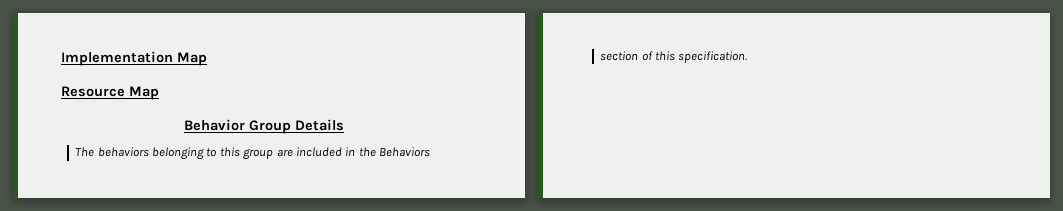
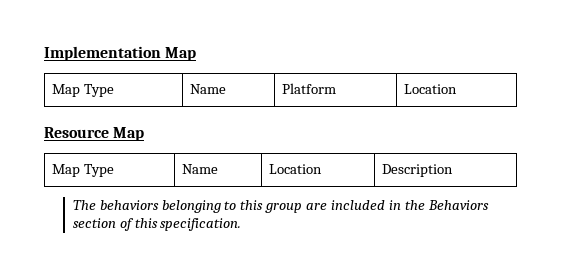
[61,86,159,100] [183,119,344,134] // Resource Map // Behavior Group Details -> [52,84,115,97] [190,84,227,94] [282,83,337,94] [404,84,458,94] [44,127,145,141] [52,164,115,177] [182,164,219,174] [269,164,323,174] [382,164,454,177] // Map Type | Name | Platform | Location // Resource Map // Map Type | Name | Location | Description

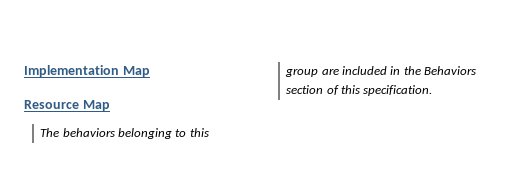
[52,84,115,97] [190,84,227,94] [282,83,337,94] [404,84,458,94] [44,127,145,141] [52,164,115,177] [182,164,219,174] [269,164,323,174] [382,164,454,177] // Map Type | Name | Platform | Location // Resource Map // Map Type | Name | Location | Description -> [24,100,110,111] // Resource Map

